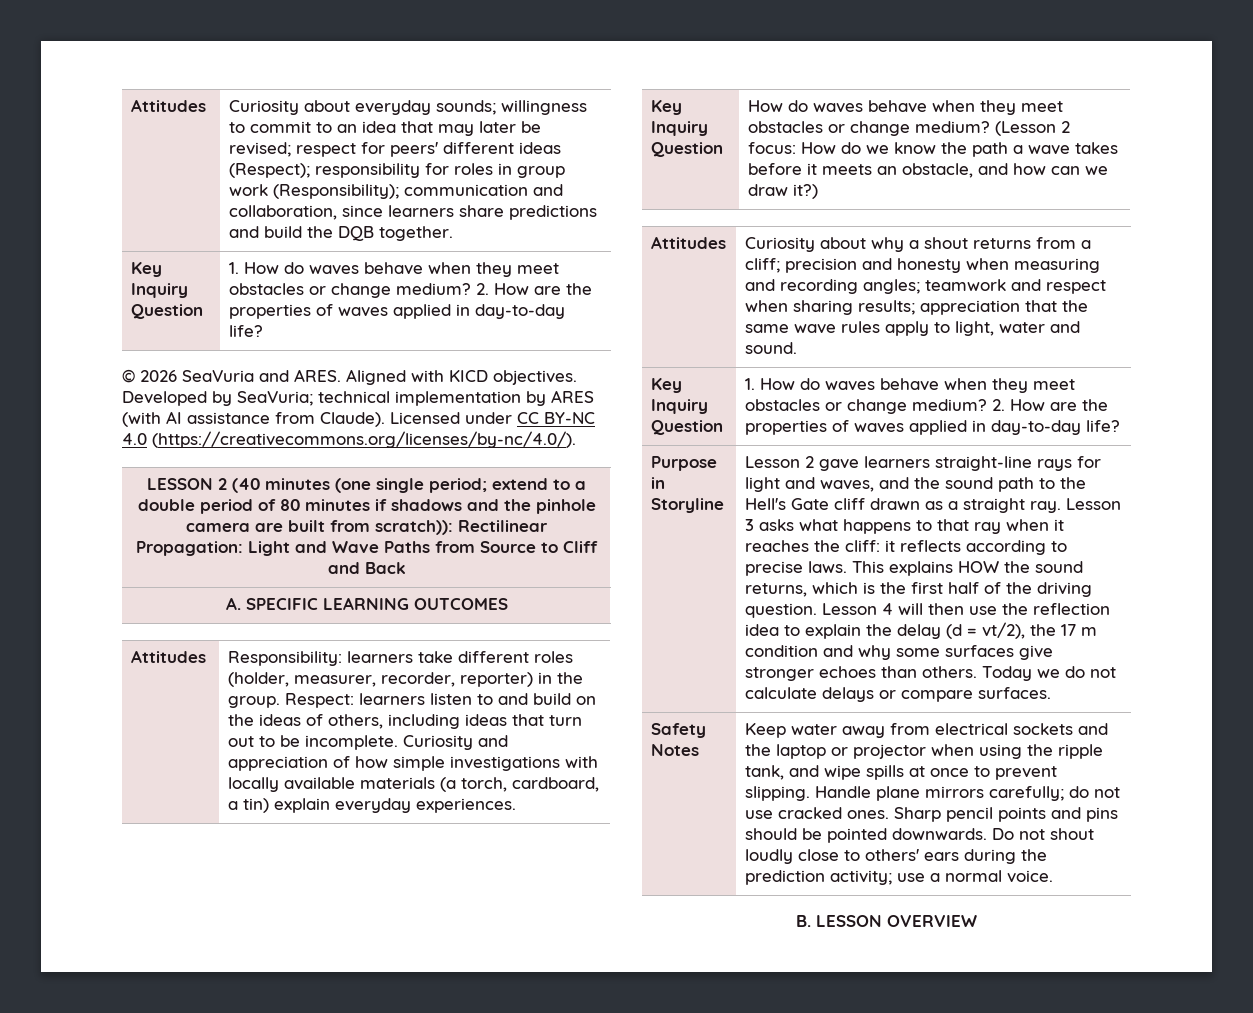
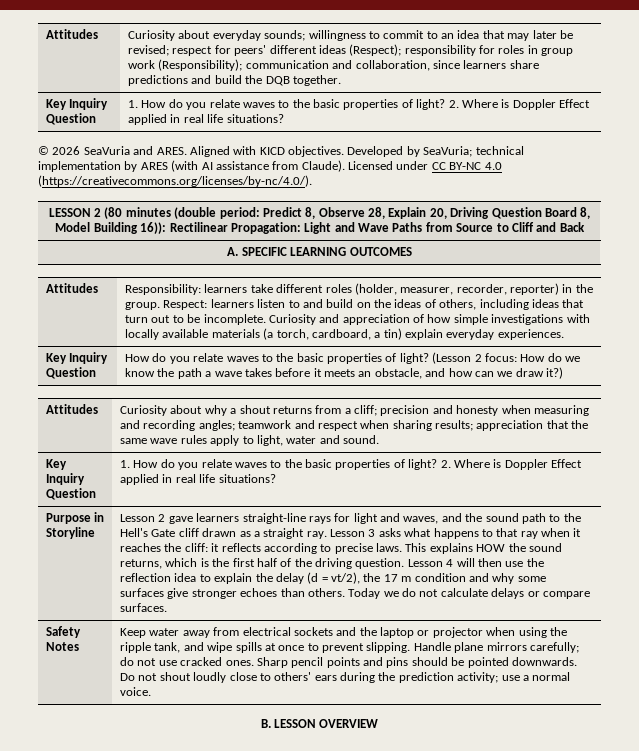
[308,262,559,277] [228,283,592,298] [228,304,565,319] [228,325,263,337] waves behave when they meet obstacles or change medium? 2. How are the properties of waves applied in day-to-day life? -> [186,99,591,110] [128,114,284,125] you relate waves to the basic properties of light? 2. Where is Doppler Effect applied in real life situations?
[232,478,586,493] [137,499,596,514] [186,520,453,535] (40 minutes (one single period; extend to a double period of 80 minutes if shadows and the pinhole camera are built from scratch)): -> [104,207,591,219] [55,222,167,234] (80 minutes (double period: Predict 8, Observe 28, Explain 20, Driving Question Board 8, Model Building 16)):
[812,100,1063,115] [747,121,990,136] waves behave when they meet obstacles or change medium? -> [169,353,429,364] you relate waves to the basic properties of light?
[824,378,1075,393] [744,399,1108,414] [744,420,1120,435] waves behave when they meet obstacles or change medium? 2. How are the properties of waves applied in day-to-day life? -> [178,459,583,470] [120,474,276,485] you relate waves to the basic properties of light? 2. Where is Doppler Effect applied in real life situations?

